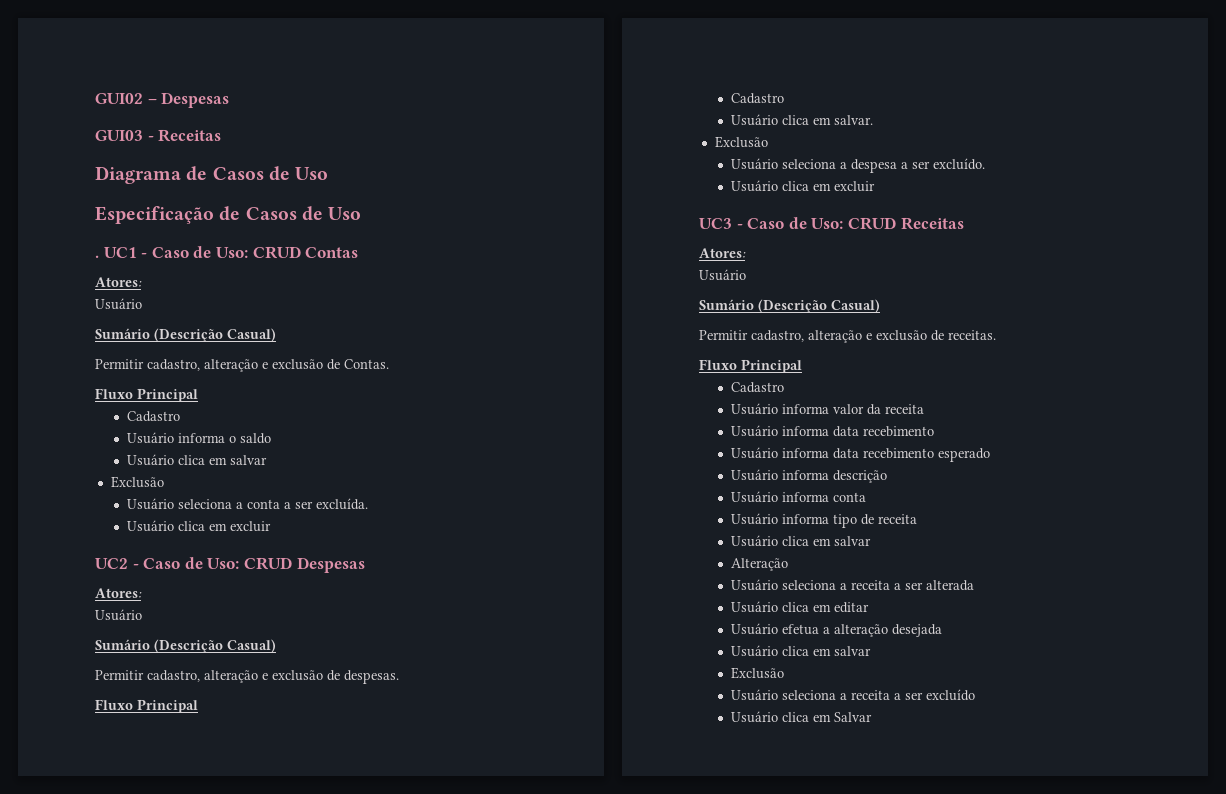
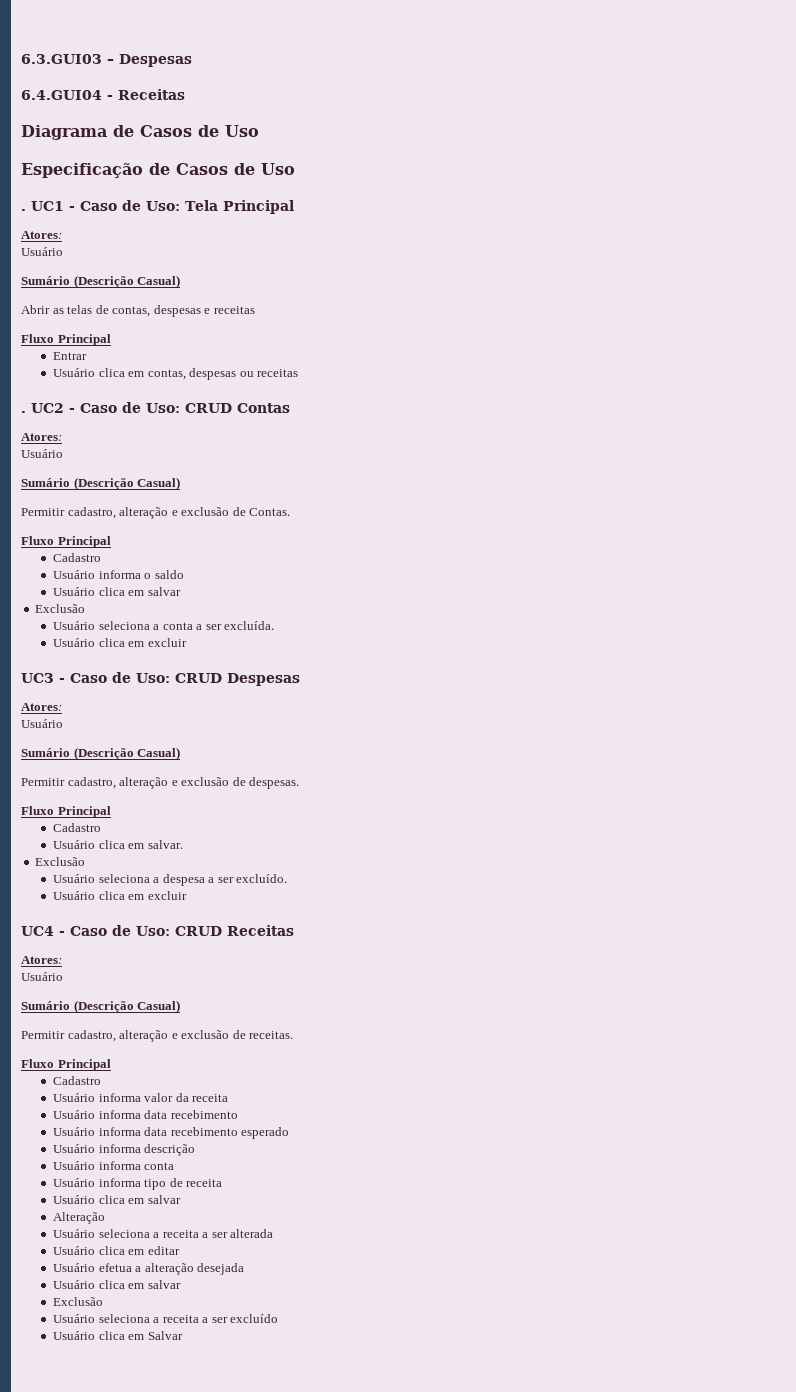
[95,93,143,104] GUI02 -> [21,54,102,64] 6.3.GUI03
[95,130,143,141] GUI03 -> [21,90,102,100] 6.4.GUI04
(248, 252) none -> [185,200,294,214] [21,231,62,239] [21,247,63,256] [21,275,181,288] [21,305,255,317] [21,334,111,346] [53,352,88,360] [53,368,299,380] [21,402,180,413] Tela Principal // Atores: // Usuário // Sumário (Descrição Casual) // Abrir as telas de contas, despesas e receitas // Fluxo Principal // Entrar // Usuário clica em contas, despesas ou receitas // . UC2 - Caso de Uso:
[95,558,128,569] UC2 -> [21,673,54,683] UC3
[699,218,732,229] UC3 -> [21,926,54,936] UC4

